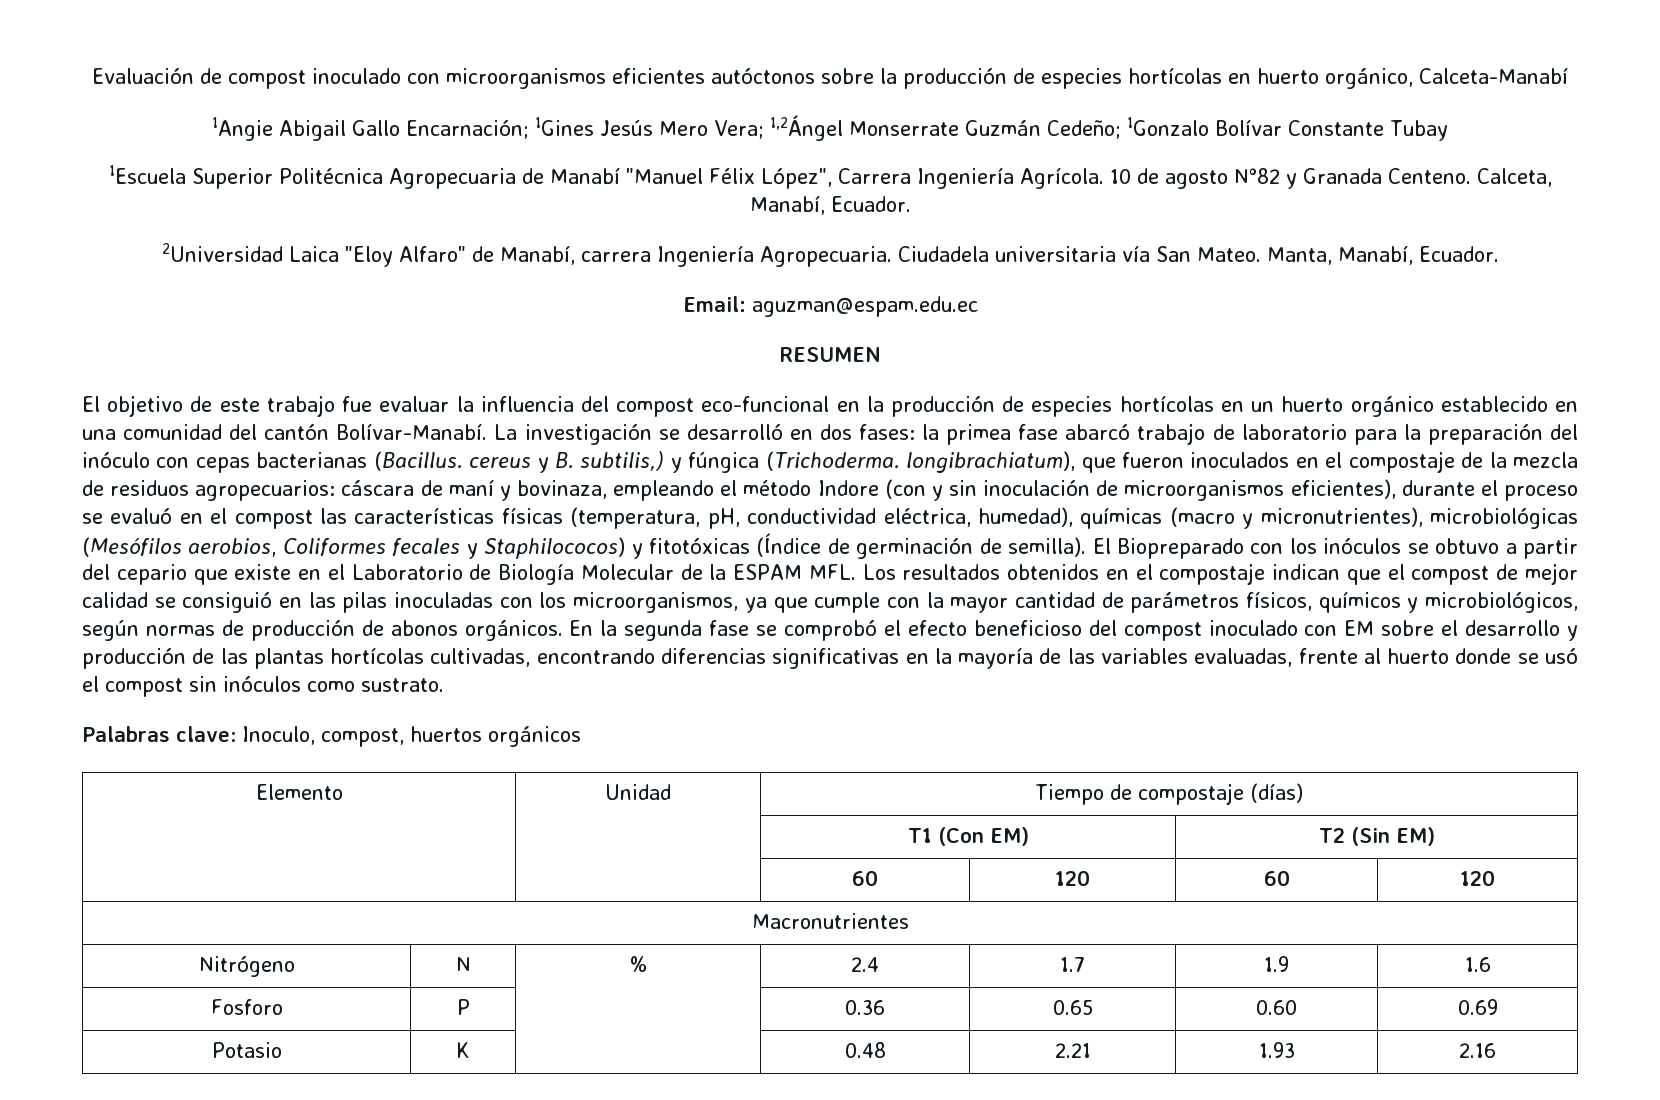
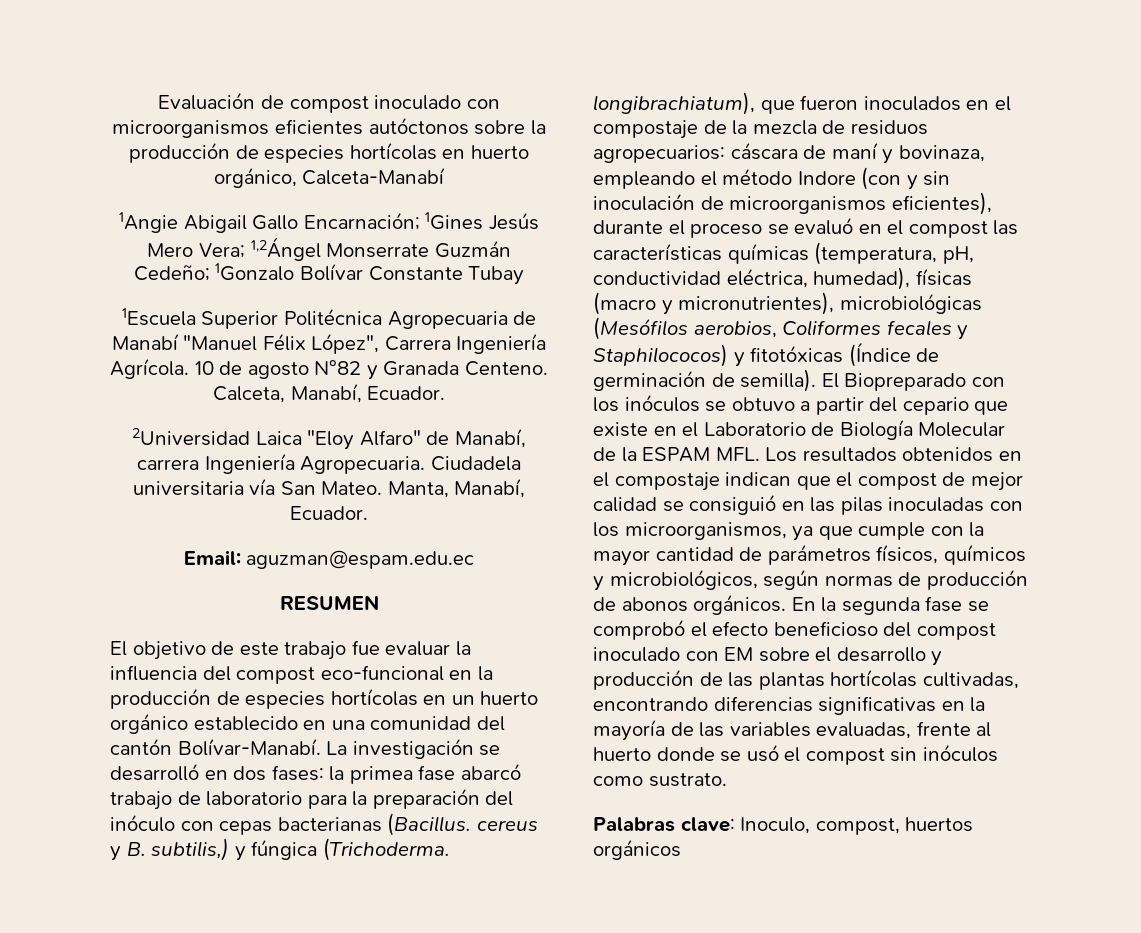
[501,508,563,524] físicas -> [727,243,809,264] químicas
[1080,508,1163,529] químicas -> [915,268,972,286] físicas
[255,784,343,800] [605,784,671,800] [1035,783,1303,805] [907,827,1029,846] [1318,827,1435,846] [852,870,878,886] [1055,870,1090,886] [1263,870,1290,886] [1460,870,1495,886] [751,913,909,929] [198,956,295,977] [455,957,471,972] [629,956,647,972] [851,957,879,972] [1060,957,1085,972] [1264,956,1289,972] [1464,957,1491,972] [210,999,283,1015] [456,999,470,1015] [845,1000,885,1015] [1052,1000,1093,1015] [1256,1000,1297,1015] [1457,999,1498,1015] [211,1042,282,1058] [456,1042,470,1058] [844,1042,886,1058] [1054,1043,1091,1058] [1258,1042,1295,1058] [1459,1043,1496,1058] // Elemento | Unidad | Tiempo de compostaje (días) // | | T1 (Con EM) | T2 (Sin EM) // | | 60 | 120 | 60 | 120 // Macronutrientes // Nitrógeno | N | % | 2.4 | 1.7 | 1.9 | 1.6 // Fosforo | P | | 0.36 | 0.65 | 0.60 | 0.69 // Potasio | K | | 0.48 | 2.21 | 1.93 | 2.16 -> (681, 849) none

